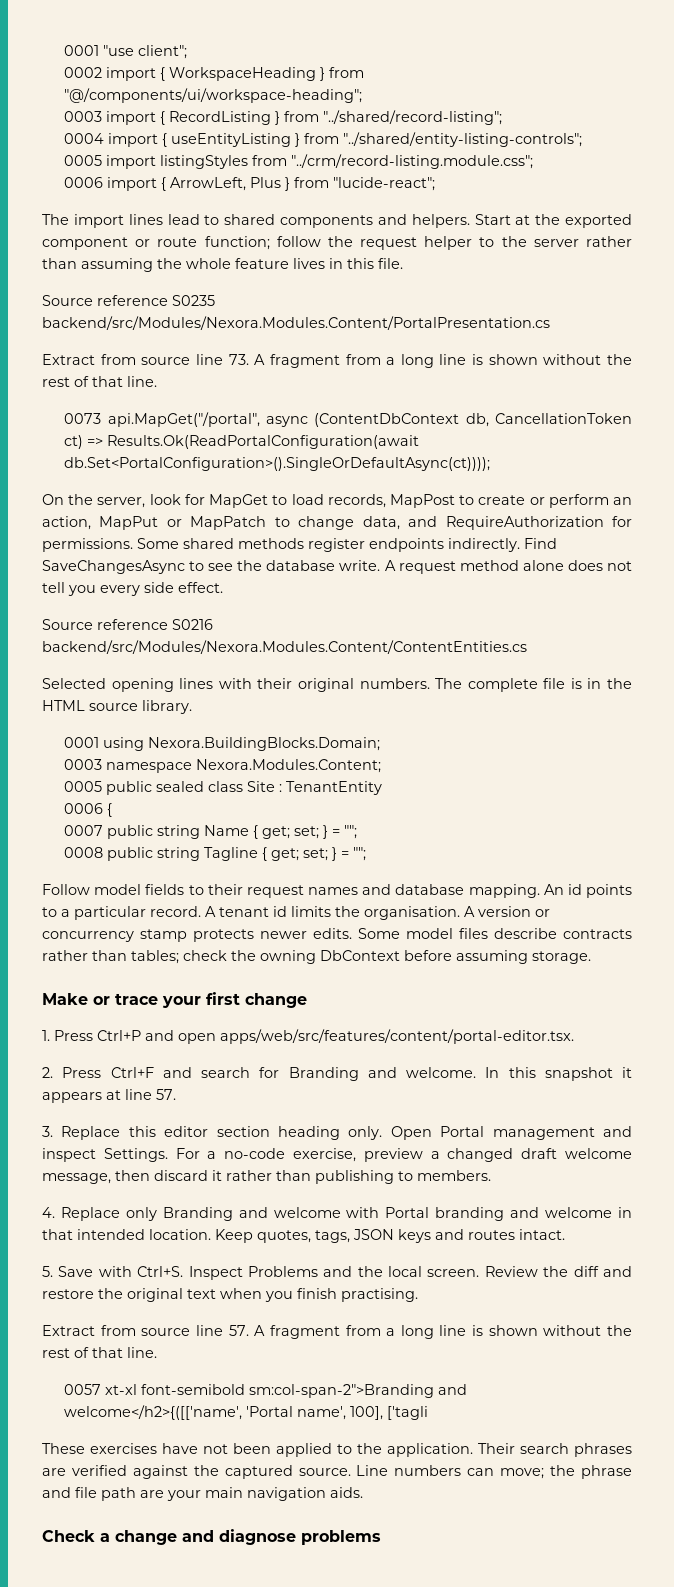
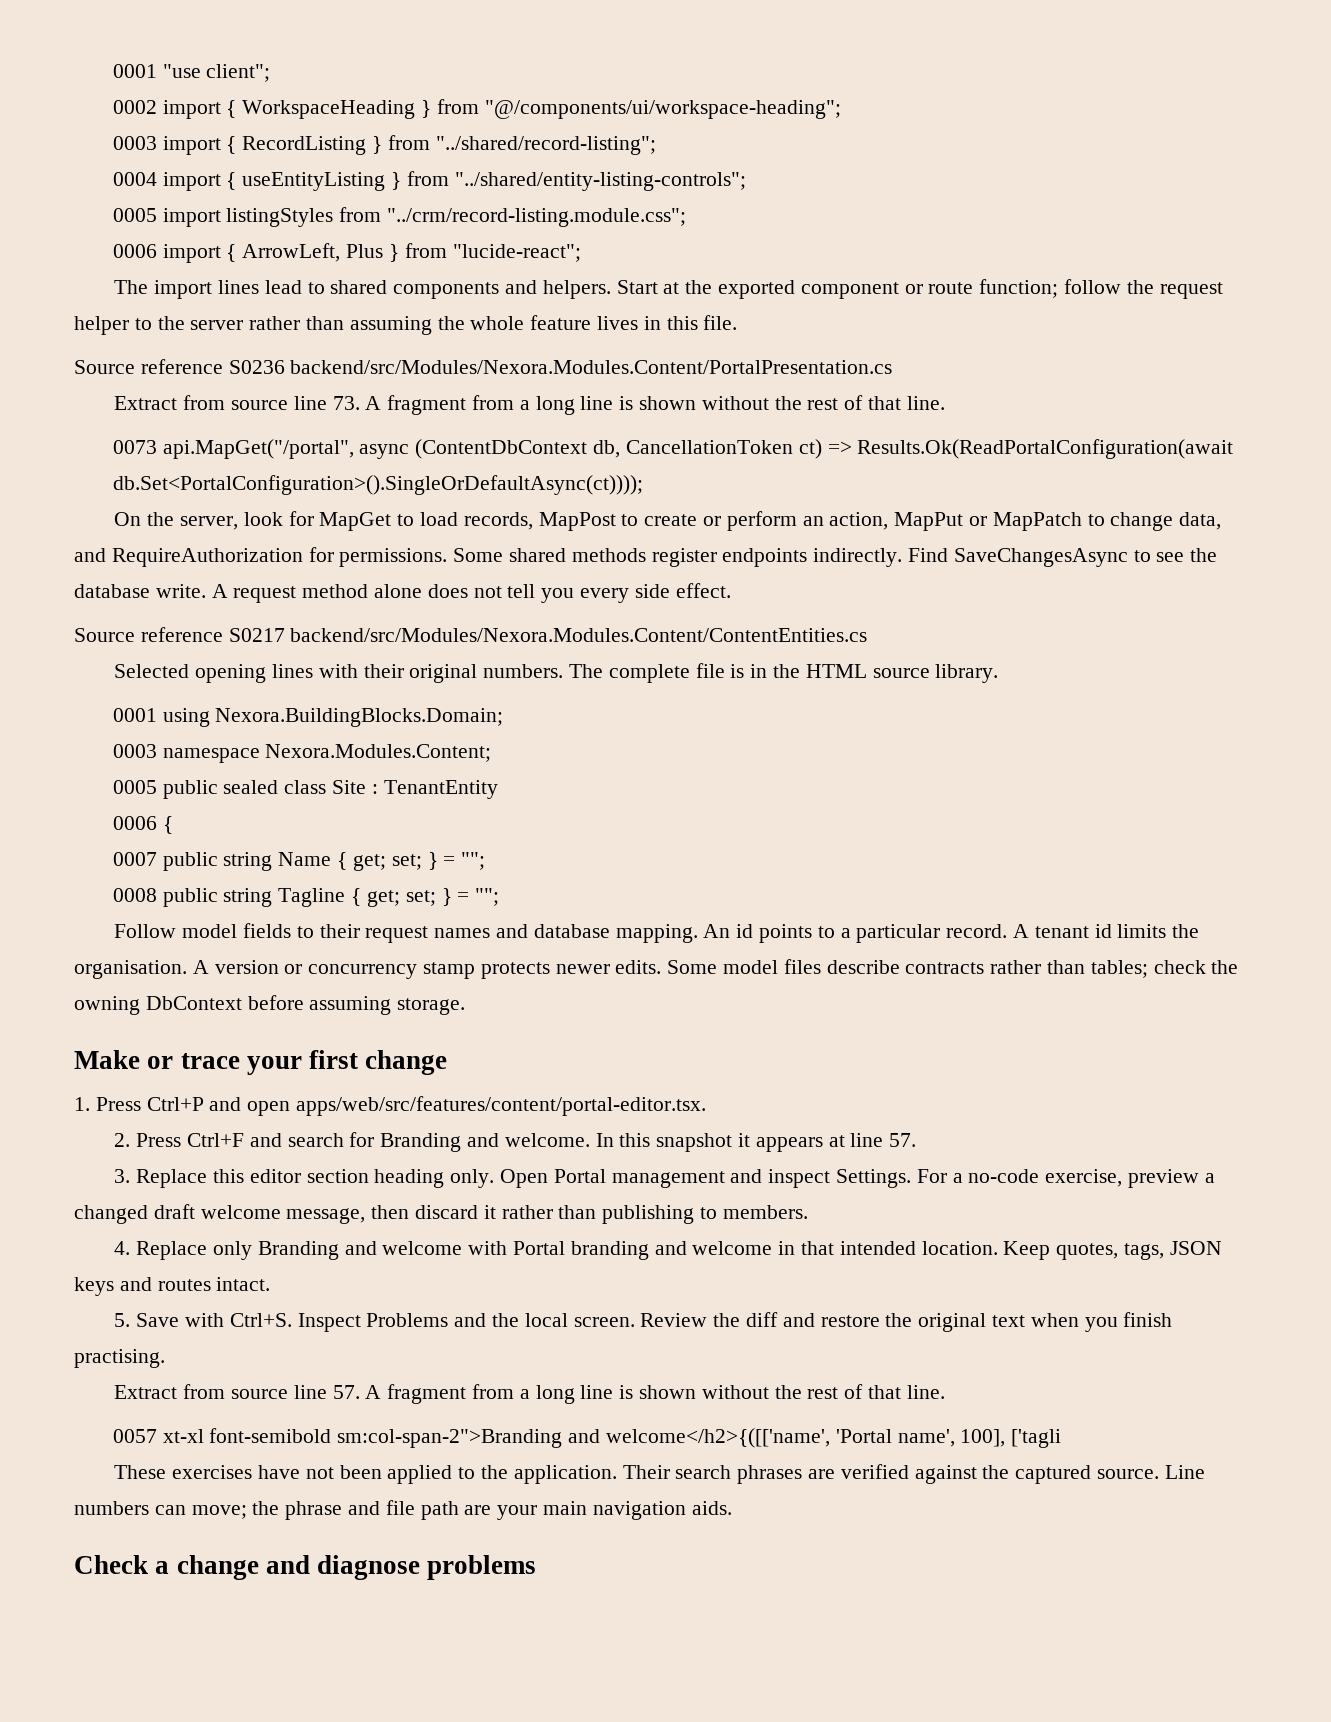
[172,295,215,306] S0235 -> [228,360,285,374] S0236
[172,619,213,630] S0216 -> [228,628,285,642] S0217

